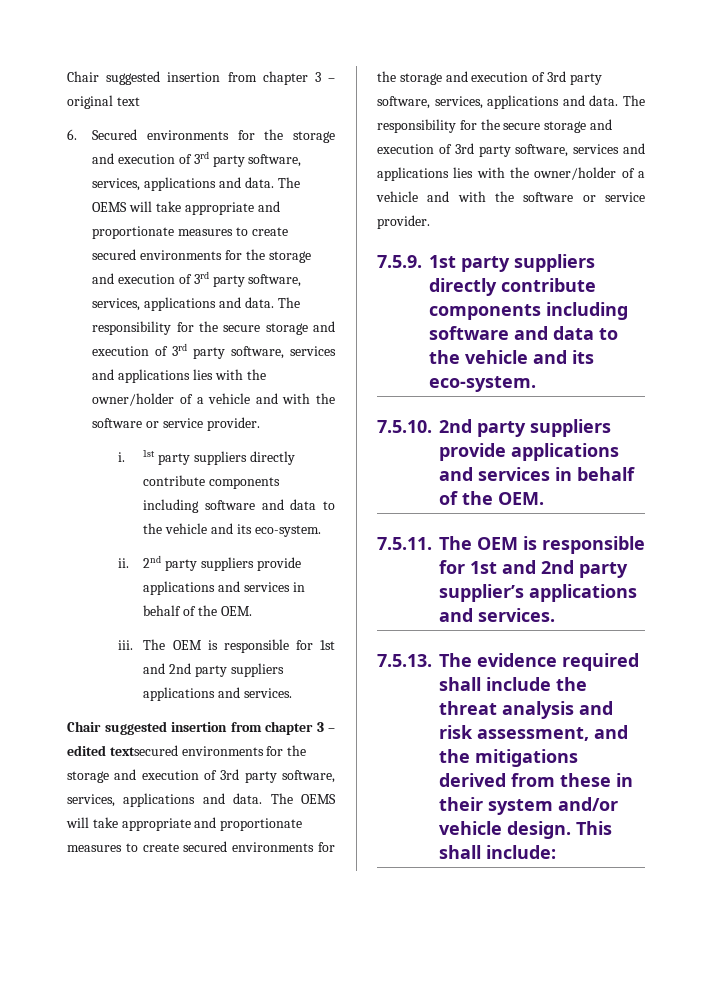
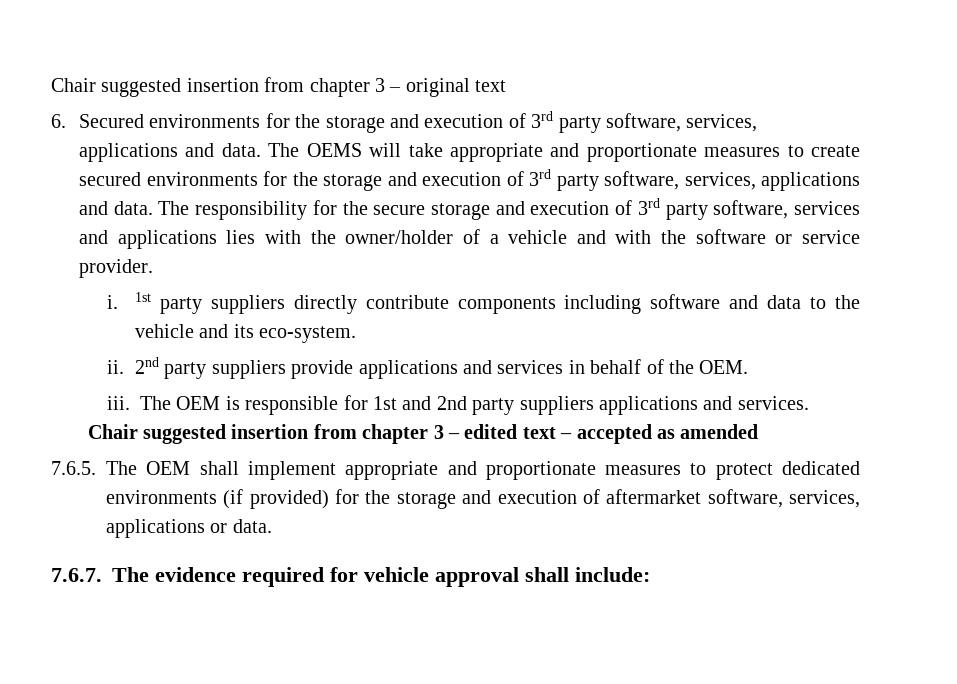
[109,745,307,756] [67,769,335,783] [67,793,336,807] [66,817,303,831] [67,841,336,852] [377,71,602,85] [377,95,645,109] [377,119,612,133] [377,143,645,157] [377,167,645,181] [376,191,645,202] [377,215,430,229] [377,254,595,272] [429,278,596,296] [429,302,628,320] [429,326,618,340] [429,350,594,364] [429,376,536,392] [377,419,611,437] [439,443,619,461] [439,467,635,481] [439,491,544,505] [377,536,645,554] [439,560,628,578] [439,584,637,602] [439,608,555,622] [377,653,639,671] [439,677,587,691] [439,701,613,719] [439,725,628,741] [439,749,578,767] [439,773,633,787] [439,797,618,815] [439,821,612,839] textsecured environments for the storage and execution of 3rd party software, services, applications and data. The OEMS will take appropriate and proportionate measures to create secured environments for the storage and execution of 3rd party software, services, applications and data. The responsibility for the secure storage and execution of 3rd party software, services and applications lies with the owner/holder of a vehicle and with the software or service provider. // 7.5.9. 1st party suppliers directly contribute components including software and data to the vehicle and its eco-system. // 7.5.10. 2nd party suppliers provide applications and services in behalf of the OEM. // 7.5.11. The OEM is responsible for 1st and 2nd party supplier’s applications and services. // 7.5.13. The evidence required shall include the threat analysis and risk assessment, and the mitigations derived from these in their system and/or vehicle design. This -> [522,424,759,444] [51,461,860,480] [106,489,861,509] [106,519,272,538] [51,567,519,587] text – accepted as amended // 7.6.5. The OEM shall implement appropriate and proportionate measures to protect dedicated environments (if provided) for the storage and execution of aftermarket software, services, applications or data. // 7.6.7. The evidence required for vehicle approval

